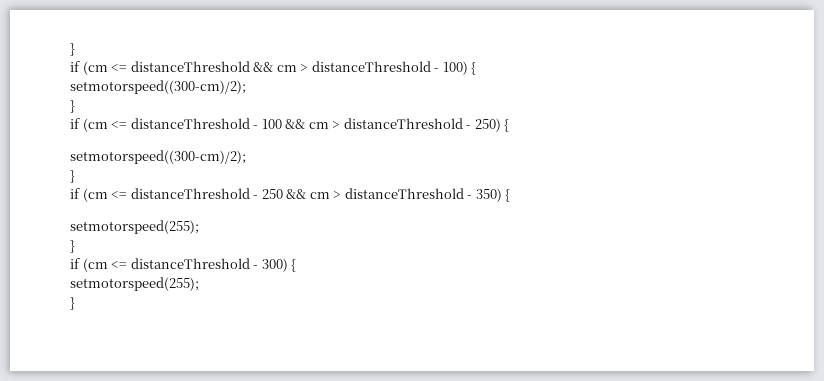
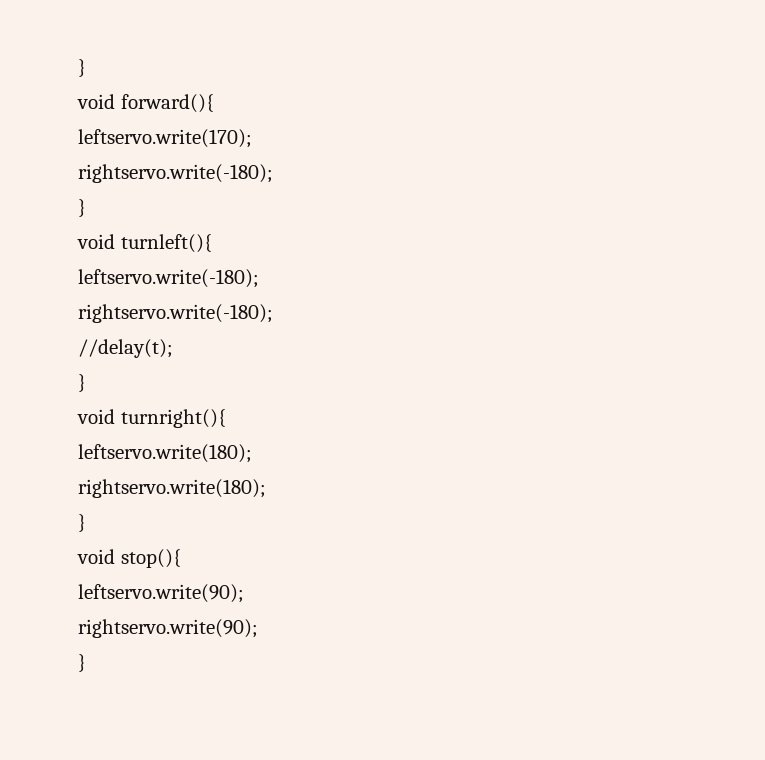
[70,43,75,56] [70,61,477,75] [70,80,246,94] [70,100,75,113] [70,118,510,132] [70,150,246,164] [70,170,75,183] [70,188,511,202] [70,220,199,234] [70,240,75,253] [70,258,297,272] [70,277,199,291] } // if (cm <= distanceThreshold && cm > distanceThreshold - 100) { // setmotorspeed((300-cm)/2); // } // if (cm <= distanceThreshold - 100 && cm > distanceThreshold - 250) { // setmotorspeed((300-cm)/2); // } // if (cm <= distanceThreshold - 250 && cm > distanceThreshold - 350) { // setmotorspeed(255); // } // if (cm <= distanceThreshold - 300) { // setmotorspeed(255); -> [78,59,86,77] [77,94,214,113] [78,129,252,148] [78,164,273,183] [78,199,86,217] [77,234,212,253] [78,269,259,288] [78,304,273,323] [78,339,173,358] [78,374,86,392] [77,409,226,428] [78,444,252,463] [78,479,266,498] [78,514,86,532] [77,549,181,568] [78,584,244,603] [78,619,258,638] } // void forward(){ // leftservo.write(170); // rightservo.write(-180); // } // void turnleft(){ // leftservo.write(-180); // rightservo.write(-180); // //delay(t); // } // void turnright(){ // leftservo.write(180); // rightservo.write(180); // } // void stop(){ // leftservo.write(90); // rightservo.write(90);

